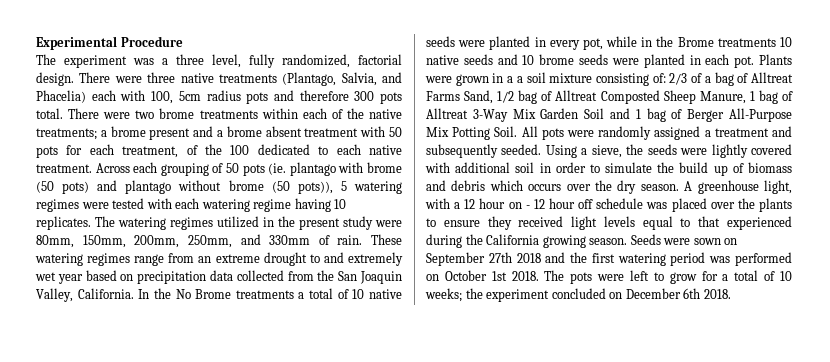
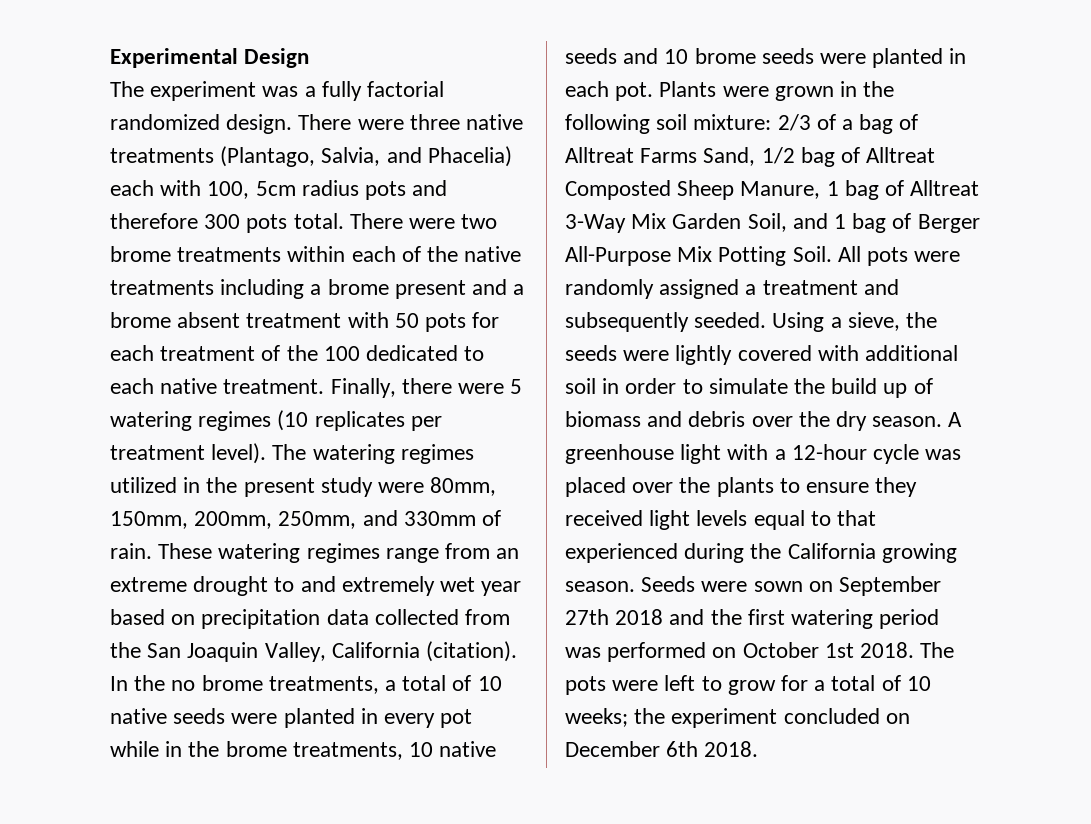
[120,36,183,47] Procedure -> [244,48,310,68] Design
[176,54,402,68] three level, fully randomized, factorial -> [321,81,445,101] [110,114,220,130] fully factorial randomized
[36,128,97,140] treatments; -> [110,279,305,299] treatments including
[122,146,179,158] treatment, -> [160,346,256,361] treatment
[95,162,402,176] [36,180,402,194] [36,198,347,212] [36,216,91,230] Across each grouping of 50 pots (ie. plantago with brome (50 pots) and plantago without brome (50 pots)), 5 watering regimes were tested with each watering regime having 10 replicates. -> [330,378,523,398] [110,410,442,431] [110,443,267,464] Finally, there were 5 watering regimes (10 replicates per treatment level).
[77,288,294,299] California. In the No Brome treatments -> [331,641,518,662] [110,675,379,694] California (citation). In the no brome treatments,
[582,38,603,50] pot, -> [440,709,473,728] pot
[677,37,776,47] Brome treatments -> [225,741,403,760] brome treatments,
[507,72,666,86] a a soil mixture consisting of: -> [863,81,895,97] [565,114,772,134] the following soil mixture:
[584,108,605,119] Soil -> [747,213,787,232] Soil,
[489,180,562,191] which occurs -> (746, 419) none
[764,180,792,194] light, -> [680,444,722,464] light
[464,198,644,209] 12 hour on - 12 hour off schedule -> [791,444,920,464] 12-hour cycle

